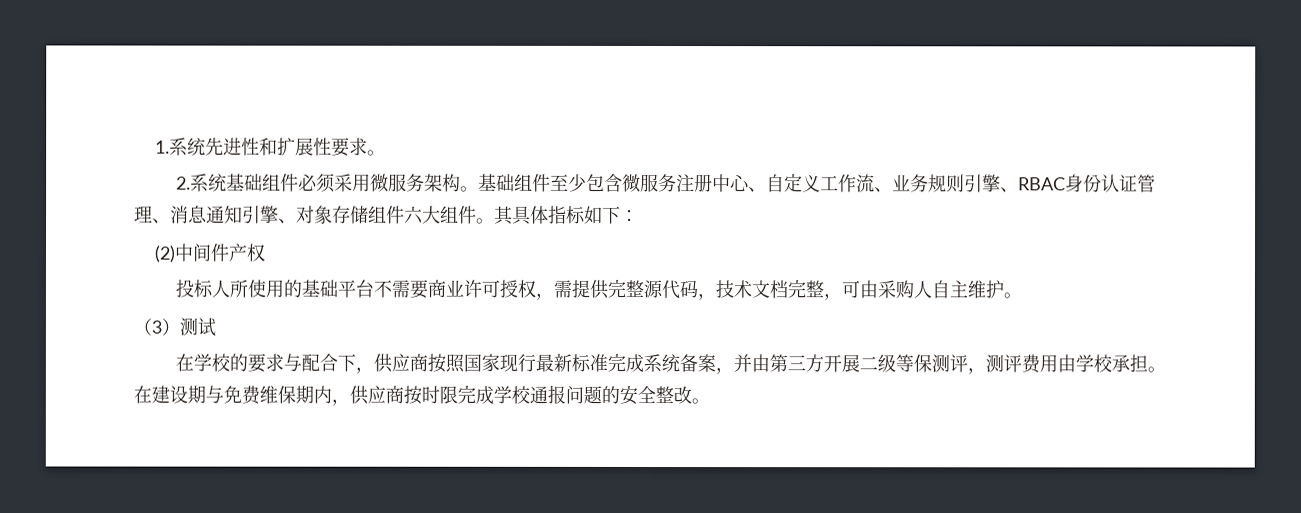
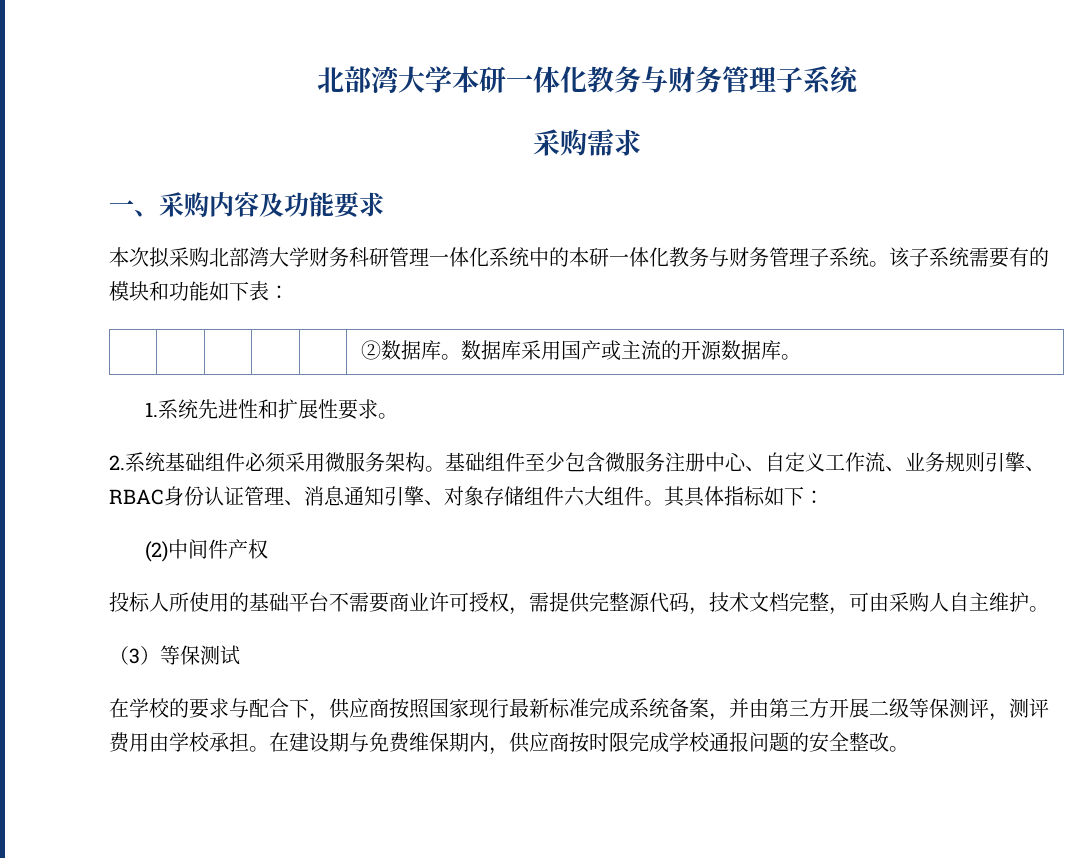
(155, 147) none -> [316,66,859,94] [532,129,641,156] [109,192,384,218] [109,247,1049,268] [109,281,289,301] [361,340,802,361] 北部湾大学本研一体化教务与财务管理子系统 // 采购需求 // 一、采购内容及功能要求 // 本次拟采购北部湾大学财务科研管理一体化系统中的本研一体化教务与财务管理子系统。该子系统需要有的模块和功能如下表： // | | | | | ②数据库。数据库采用国产或主流的开源数据库。 //
(180, 327) none -> [160,645,200,665] 等保

